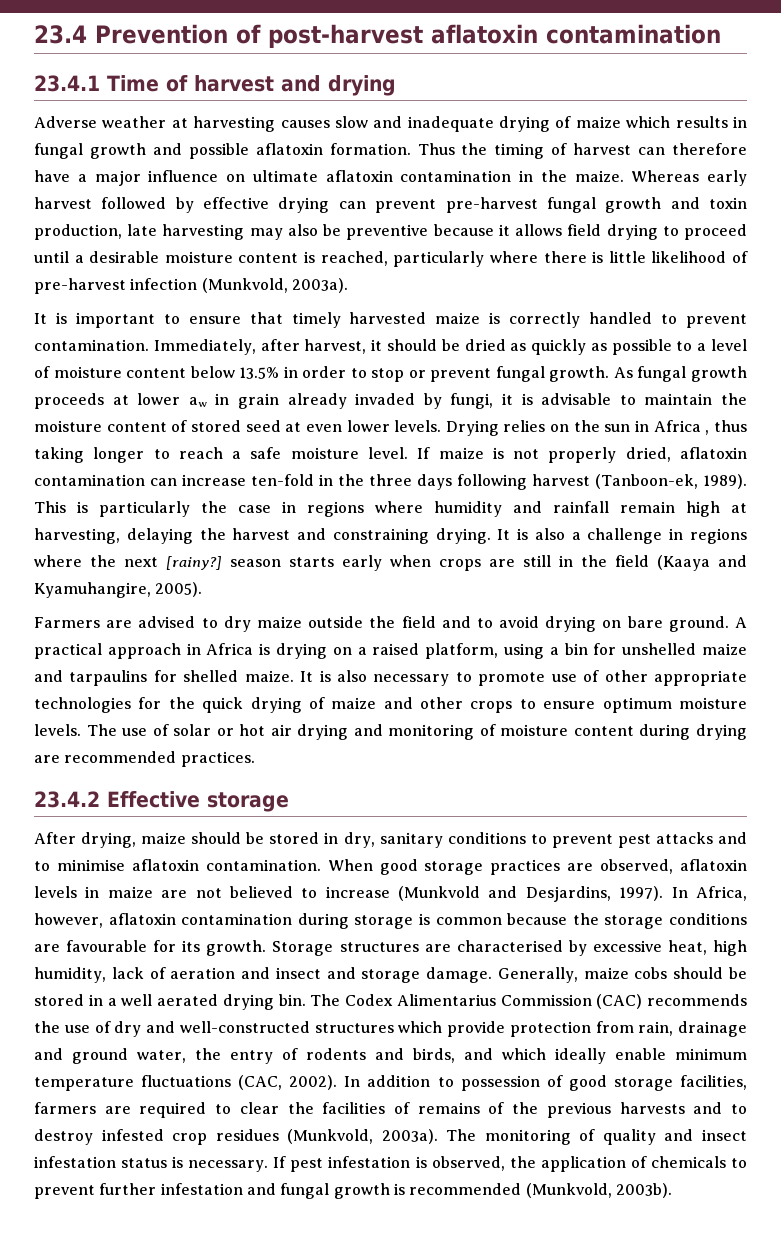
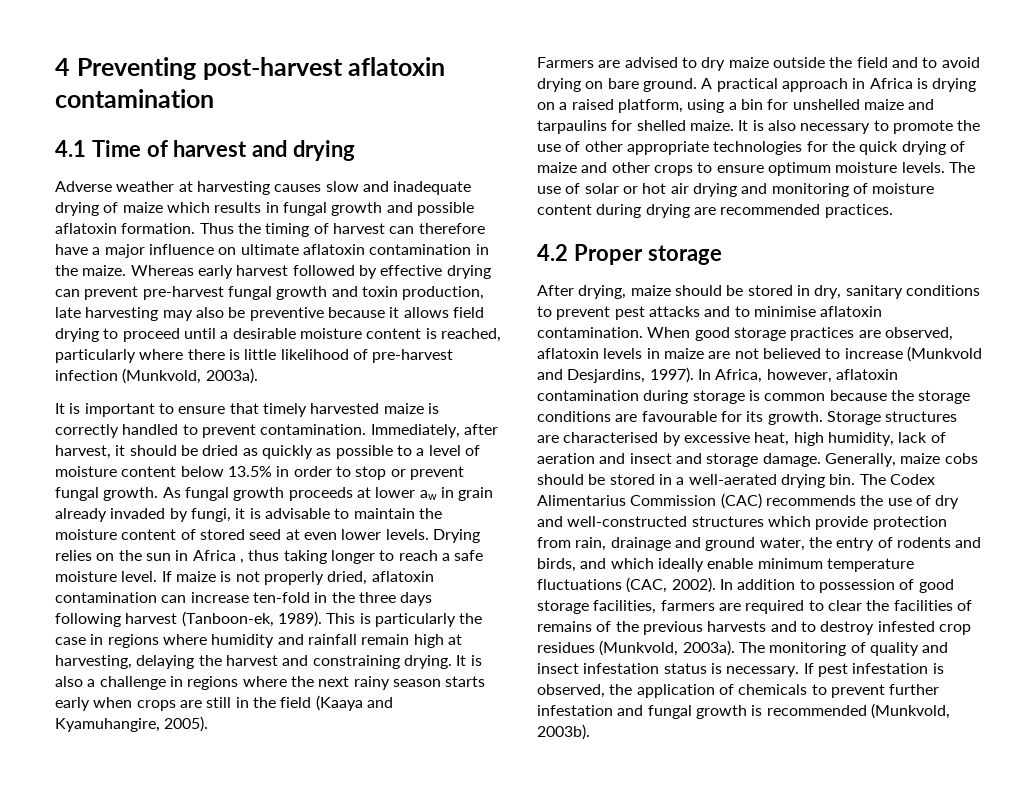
[34,24,261,44] 23.4 Prevention of -> [55,57,196,80] 4 Preventing
[34,75,100,92] 23.4.1 -> [55,140,86,157] 4.1
[166,556,222,570] [rainy?] -> [353,676,390,690] rainy
(546, 679) none -> [957,120,981,131] the
[34,791,200,808] 23.4.2 Effective -> [537,244,643,265] 4.2 Proper
[121,994,218,1006] well aerated -> [688,474,777,485] well-aerated

